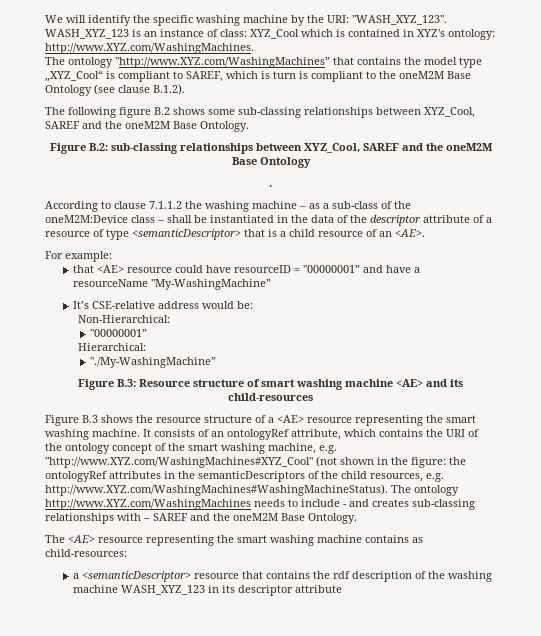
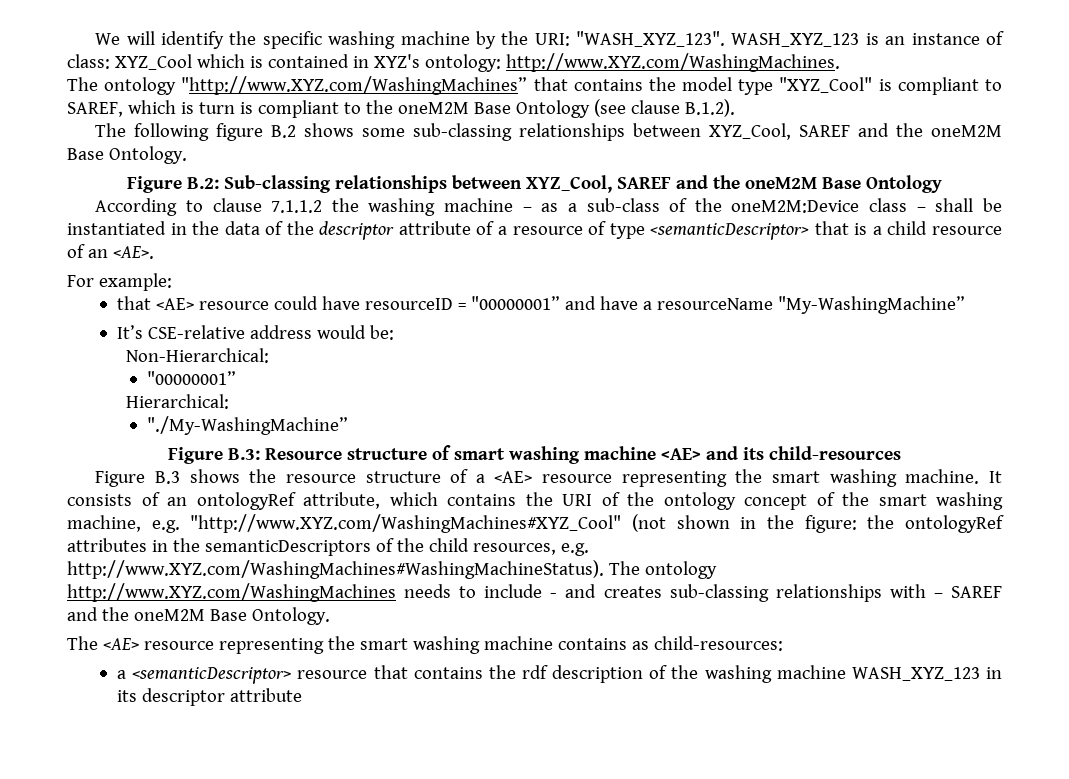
[45,70,103,82] „XYZ_Cool“ -> [779,77,873,93] "XYZ_Cool"
[110,143,178,154] sub-classing -> [224,175,332,193] Sub-classing
[269,185,272,187] // . -> (942, 184) none

